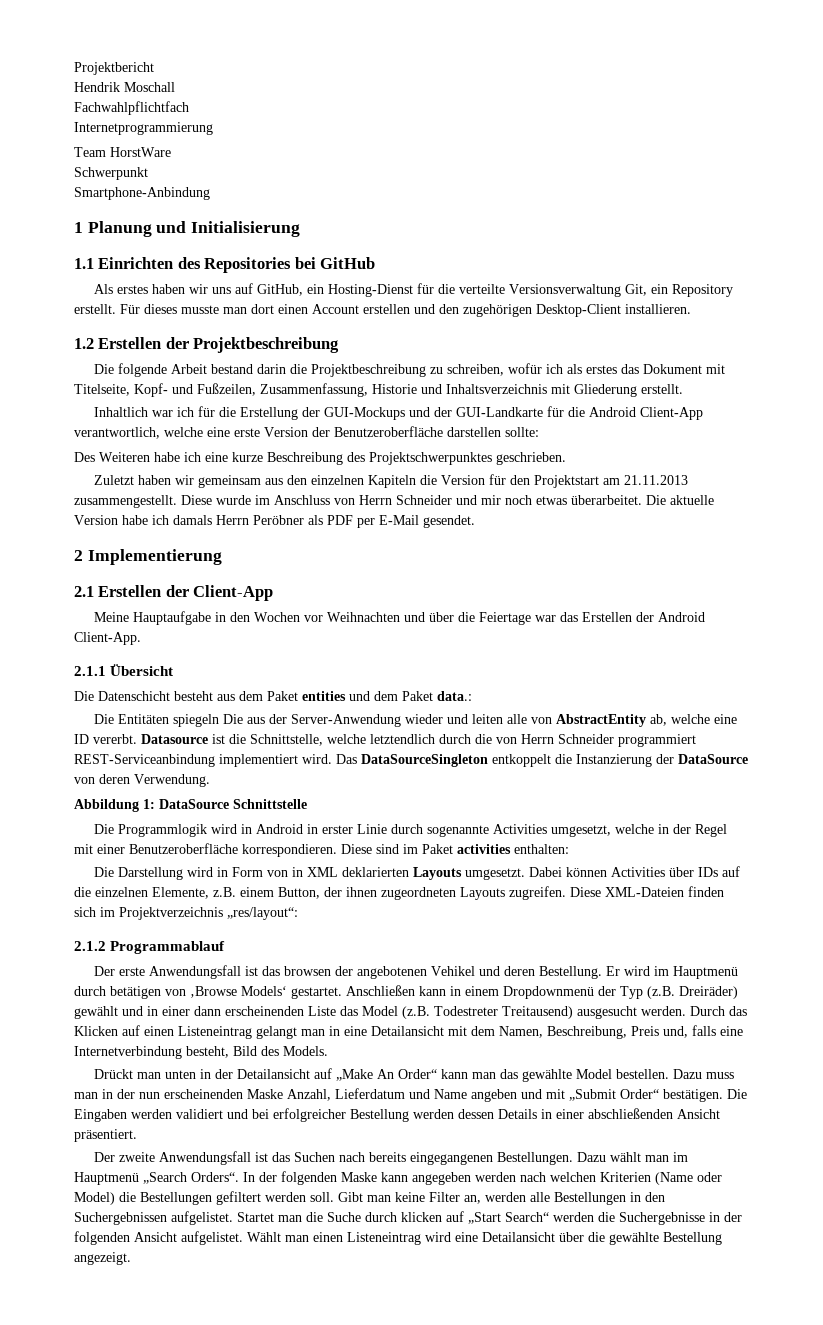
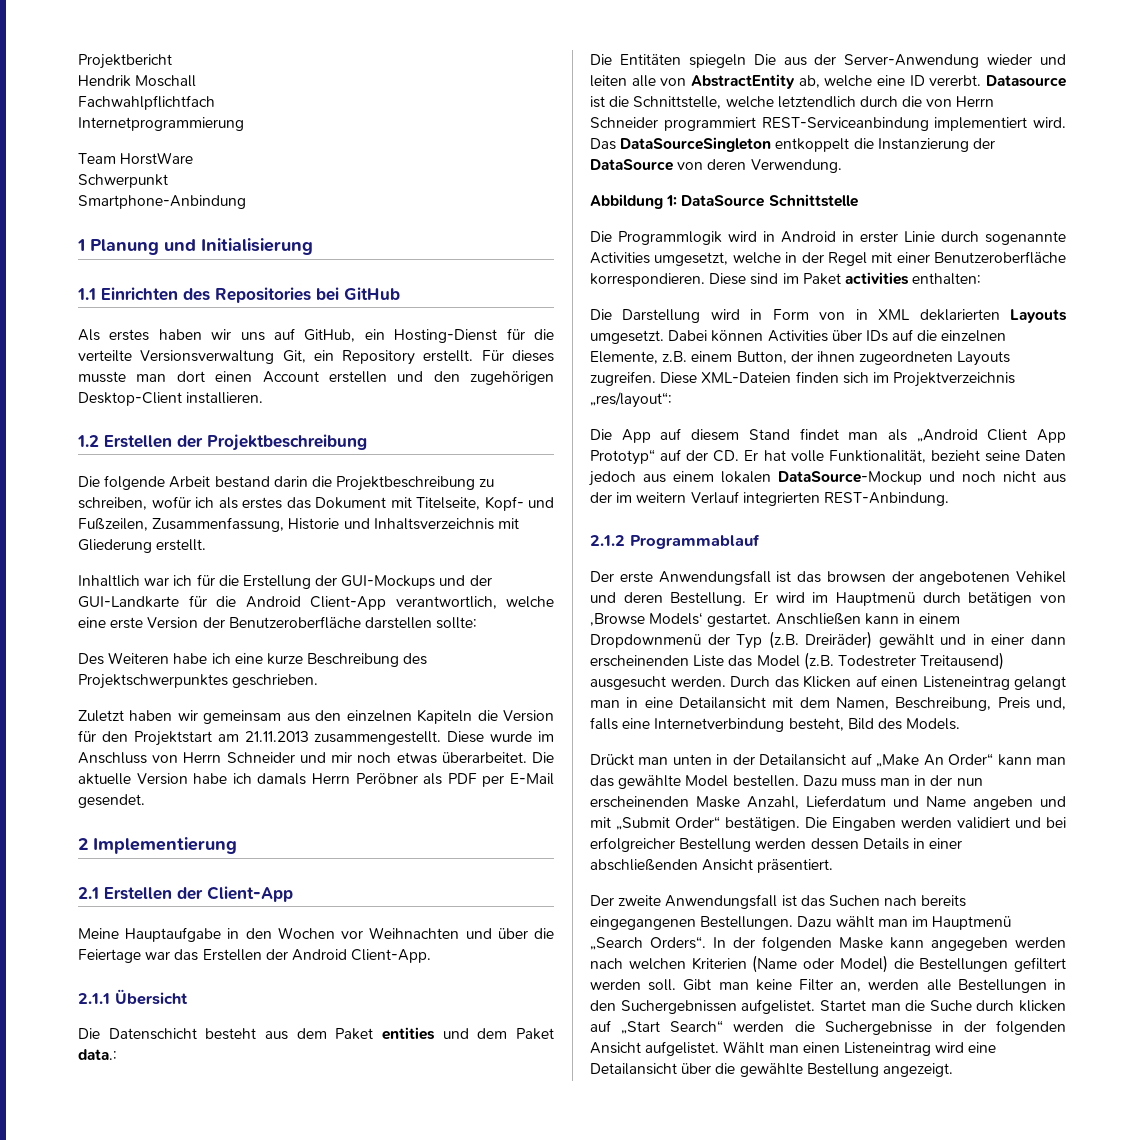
(298, 913) none -> [590,428,1066,443] [590,449,1066,465] [589,471,1066,486] [590,491,949,506] // Die App auf diesem Stand findet man als „Android Client App Prototyp“ auf der CD. Er hat volle Funktionalität, bezieht seine Daten jedoch aus einem lokalen DataSource-Mockup und noch nicht aus der im weitern Verlauf integrierten REST-Anbindung.

